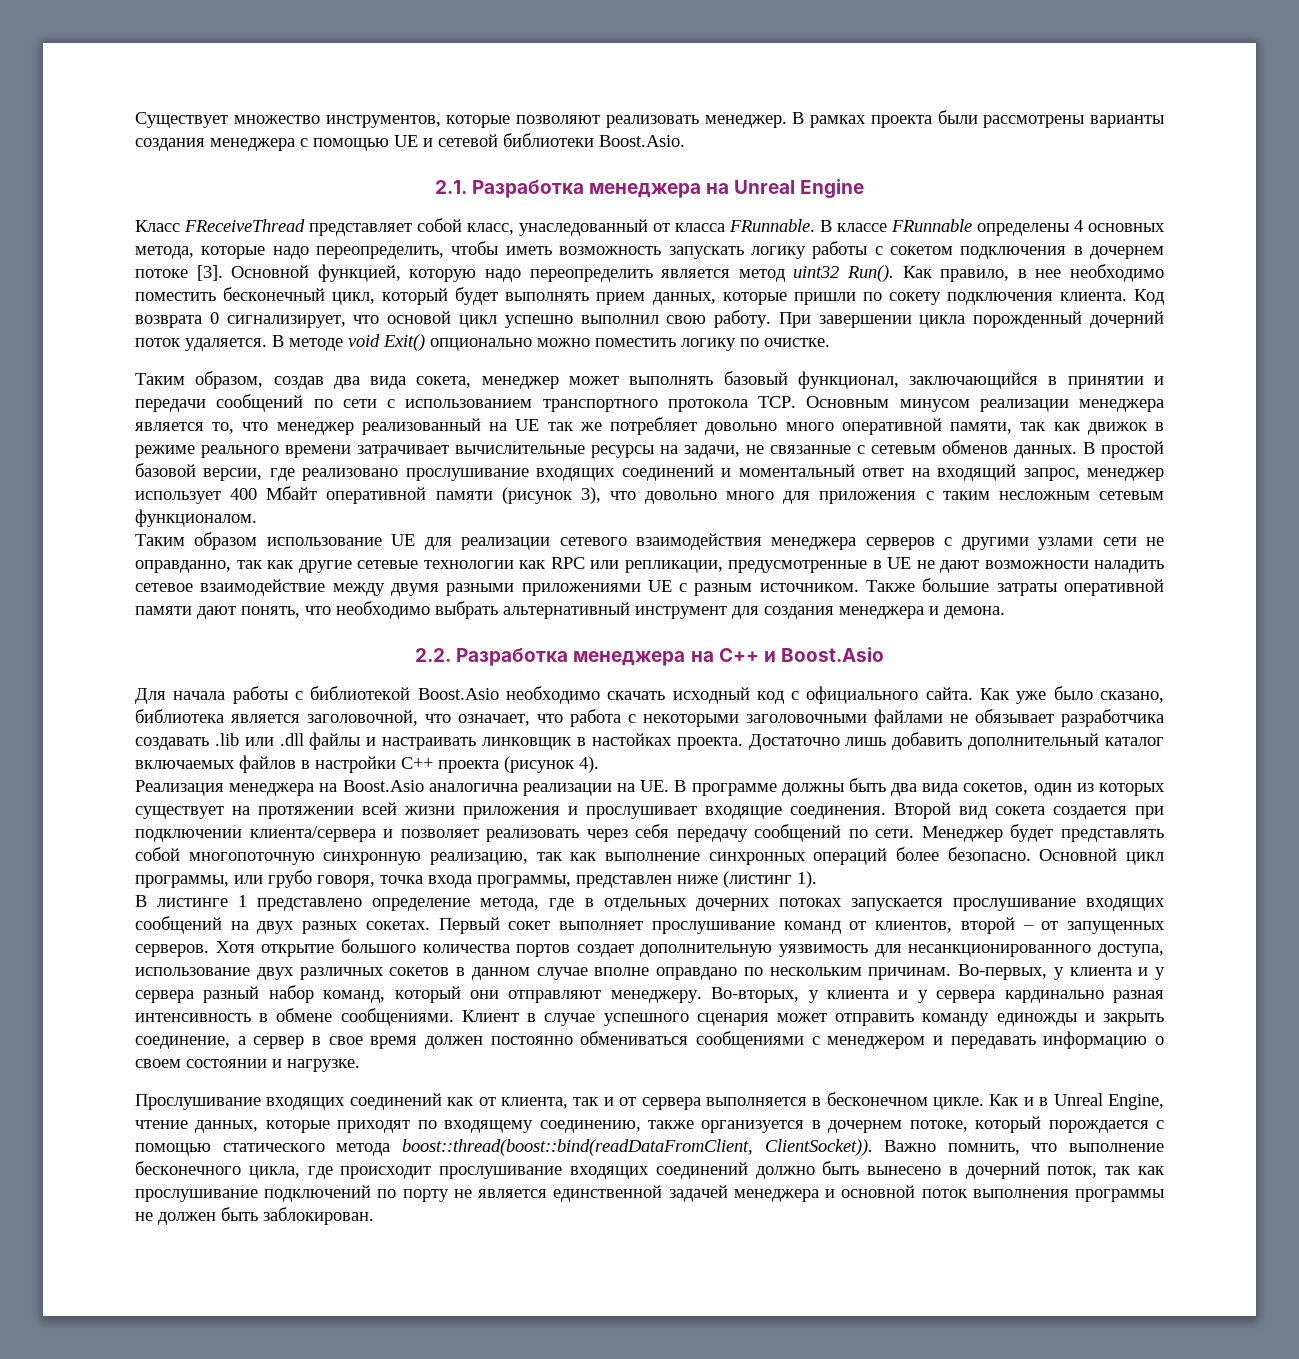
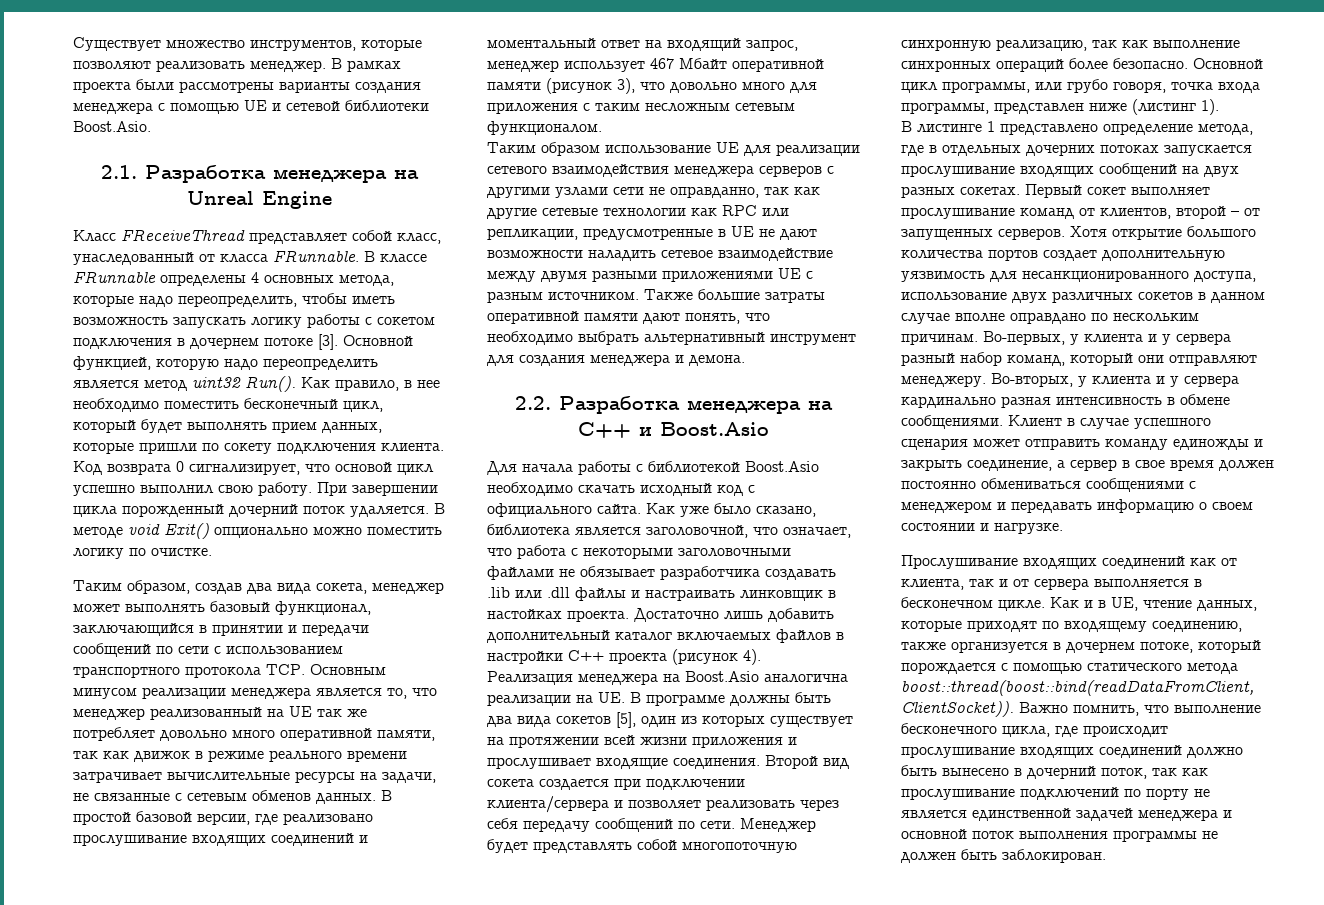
[230,488,258,500] 400 -> [650,58,674,69] 467
[963,783,1029,795] сокетов, -> [556,712,636,728] сокетов [5],
[1053,1093,1165,1110] Unreal Engine, -> [1111,597,1138,611] UE,

